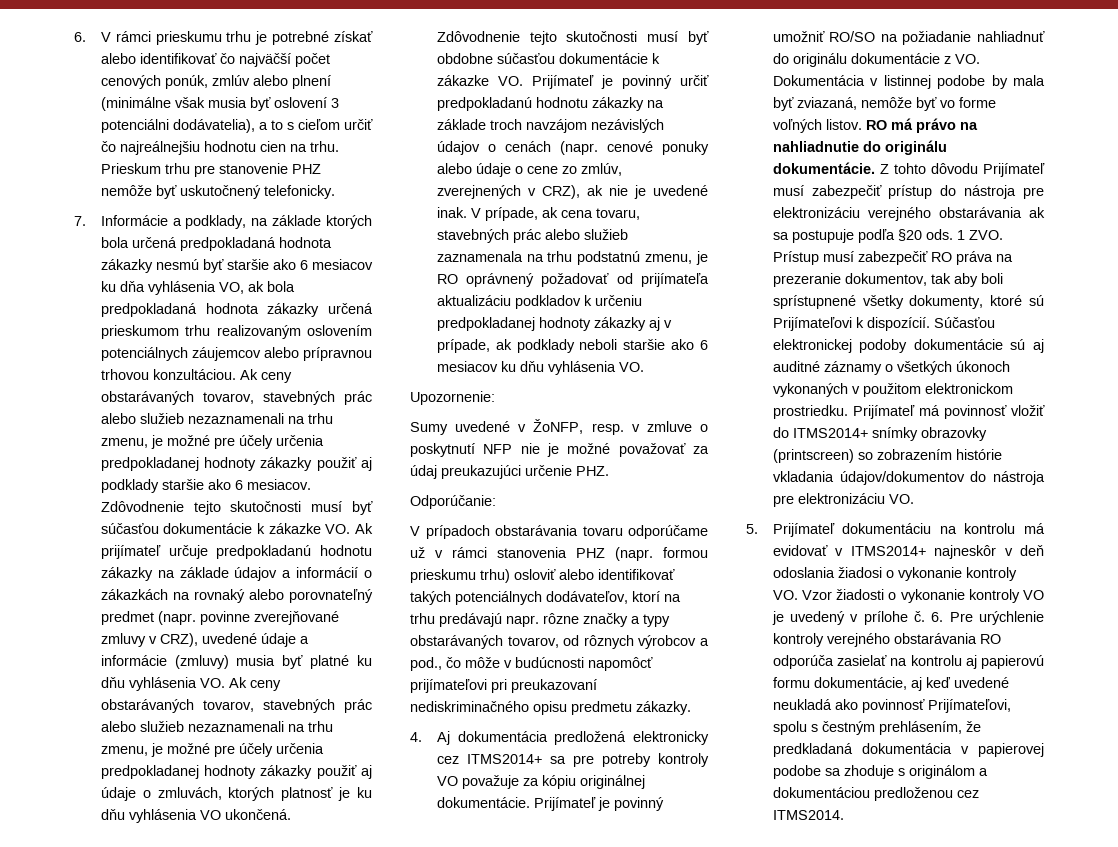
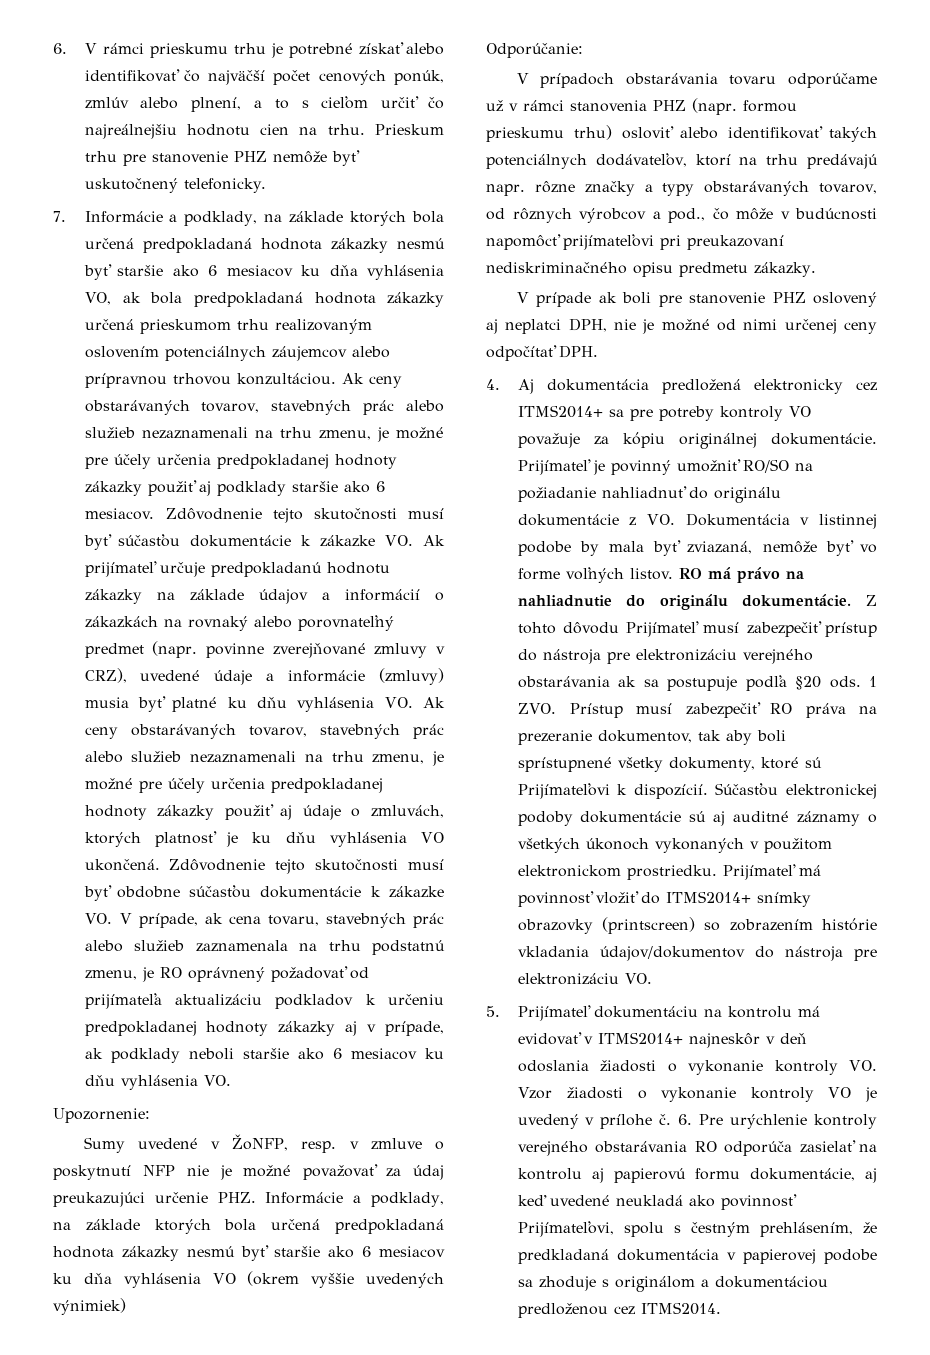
[291,75,331,89] [100,97,339,111] [100,119,255,133] plnení (minimálne však musia byť oslovení 3 potenciálni dodávatelia), -> [191,97,242,112] plnení,
[531,75,709,89] [436,97,664,111] [436,119,664,133] [436,141,709,155] [436,163,622,177] [436,185,708,199] [436,207,467,218] Prijímateľ je povinný určiť predpokladanú hodnotu zákazky na základe troch navzájom nezávislých údajov o cenách (napr. cenové ponuky alebo údaje o cene zo zmlúv, zverejnených v CRZ), ak nie je uvedené inak. -> (113, 918) none
(609, 471) none -> [265,1192,445,1207] [53,1219,445,1234] [53,1245,446,1261] [53,1271,444,1288] [53,1298,126,1315] Informácie a podklady, na základe ktorých bola určená predpokladaná hodnota zákazky nesmú byť staršie ako 6 mesiacov ku dňa vyhlásenia VO (okrem vyššie uvedených výnimiek)
(691, 708) none -> [516,292,877,307] [486,318,877,334] [486,345,598,361] // V prípade ak boli pre stanovenie PHZ oslovený aj neplatci DPH, nie je možné od nimi určenej ceny odpočítať DPH.
[837,567,882,578] žiadosi -> [599,1060,656,1072] žiadosti

